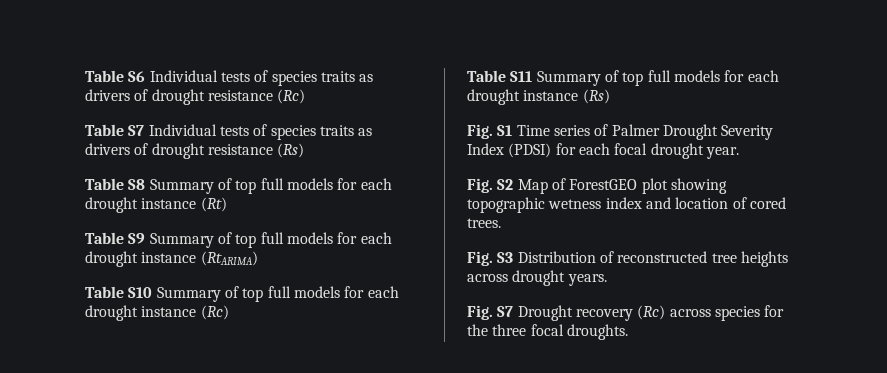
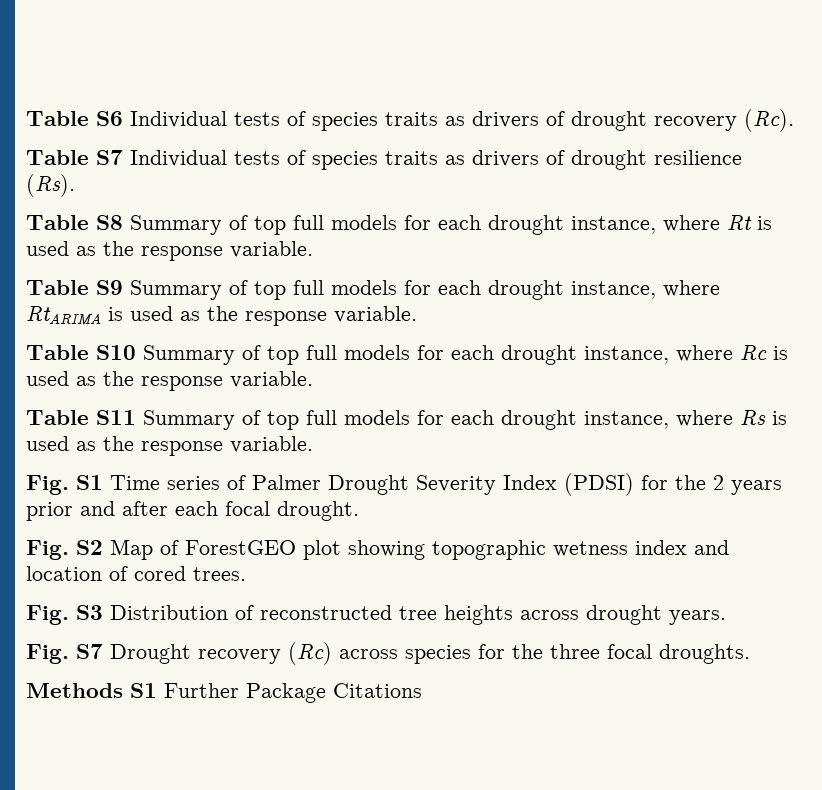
[207,89,306,104] resistance (Rc) -> [654,109,794,132] recovery (Rc).
[207,143,305,158] resistance (Rs) -> [654,150,742,165] [26,174,75,197] resilience (Rs).
[141,197,227,212] instance (Rt) -> [571,215,772,234] [26,241,313,261] instance, where Rt is used as the response variable.
[141,251,258,266] instance (RtARIMA) -> [571,280,720,299] [26,306,417,326] instance, where RtARIMA is used as the response variable.
[141,305,229,320] instance (Rc) -> [584,345,788,364] [26,371,313,391] instance, where Rc is used as the response variable.
[523,89,610,104] instance (Rs) -> [584,410,787,429] [26,436,313,456] instance, where Rs is used as the response variable.
[578,143,739,159] each focal drought year. -> [675,475,782,495] [26,501,359,521] the 2 years prior and after each focal drought.
(628, 332) none -> [26,683,422,703] // Methods S1 Further Package Citations

